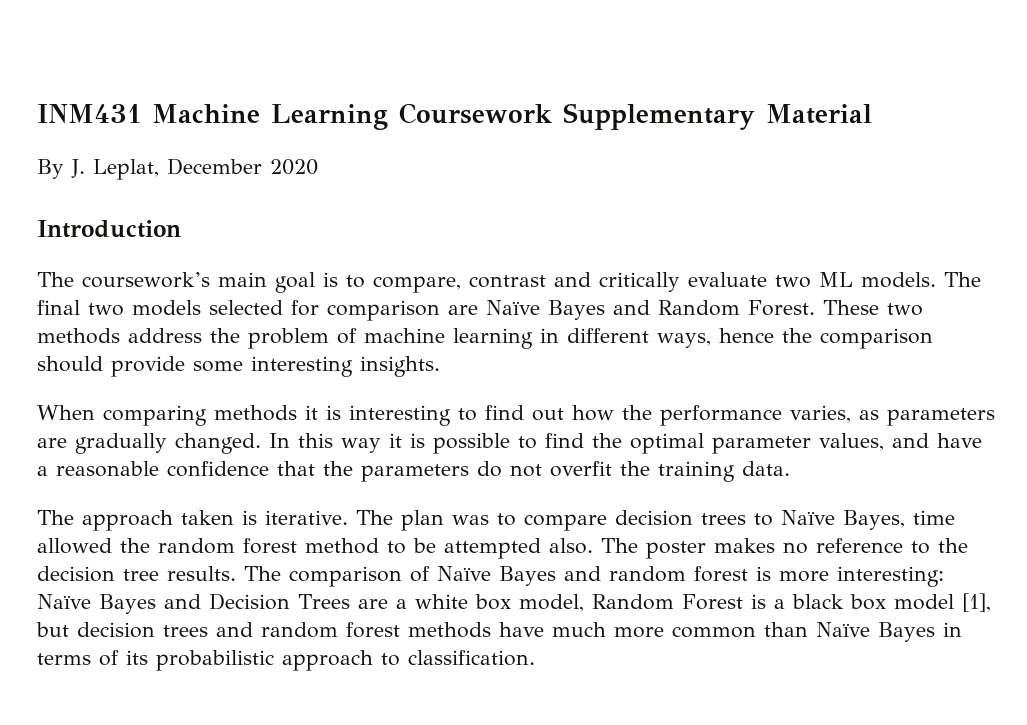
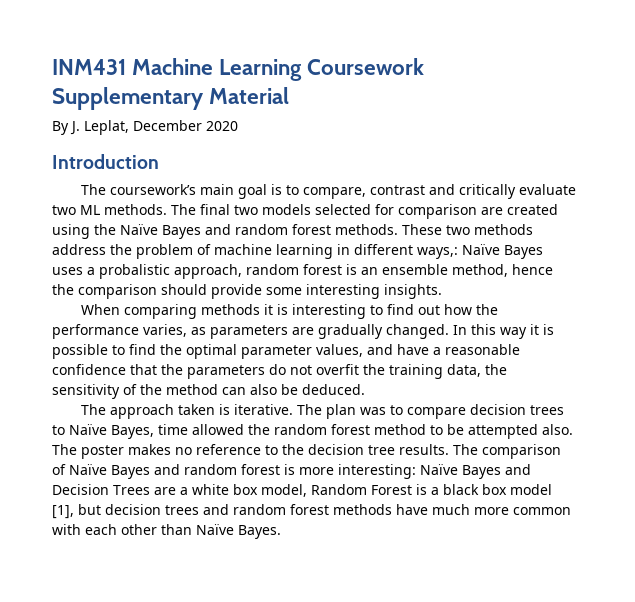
[861,272,936,288] models. -> [104,204,167,215] methods.
[486,300,815,320] Naïve Bayes and Random Forest. -> [507,204,558,215] [52,224,398,239] created using the Naïve Bayes and random forest methods.
[657,333,711,348] ways, -> [417,244,543,259] [52,264,508,279] ways,: Naïve Bayes uses a probalistic approach, random forest is an ensemble method,
[742,461,790,476] data. -> [447,364,507,377] [52,384,365,399] data, the sensitivity of the method can also be deduced.
[764,622,962,642] [37,650,535,671] than Naïve Bayes in terms of its probabilistic approach to classification. -> [52,524,281,539] with each other than Naïve Bayes.

